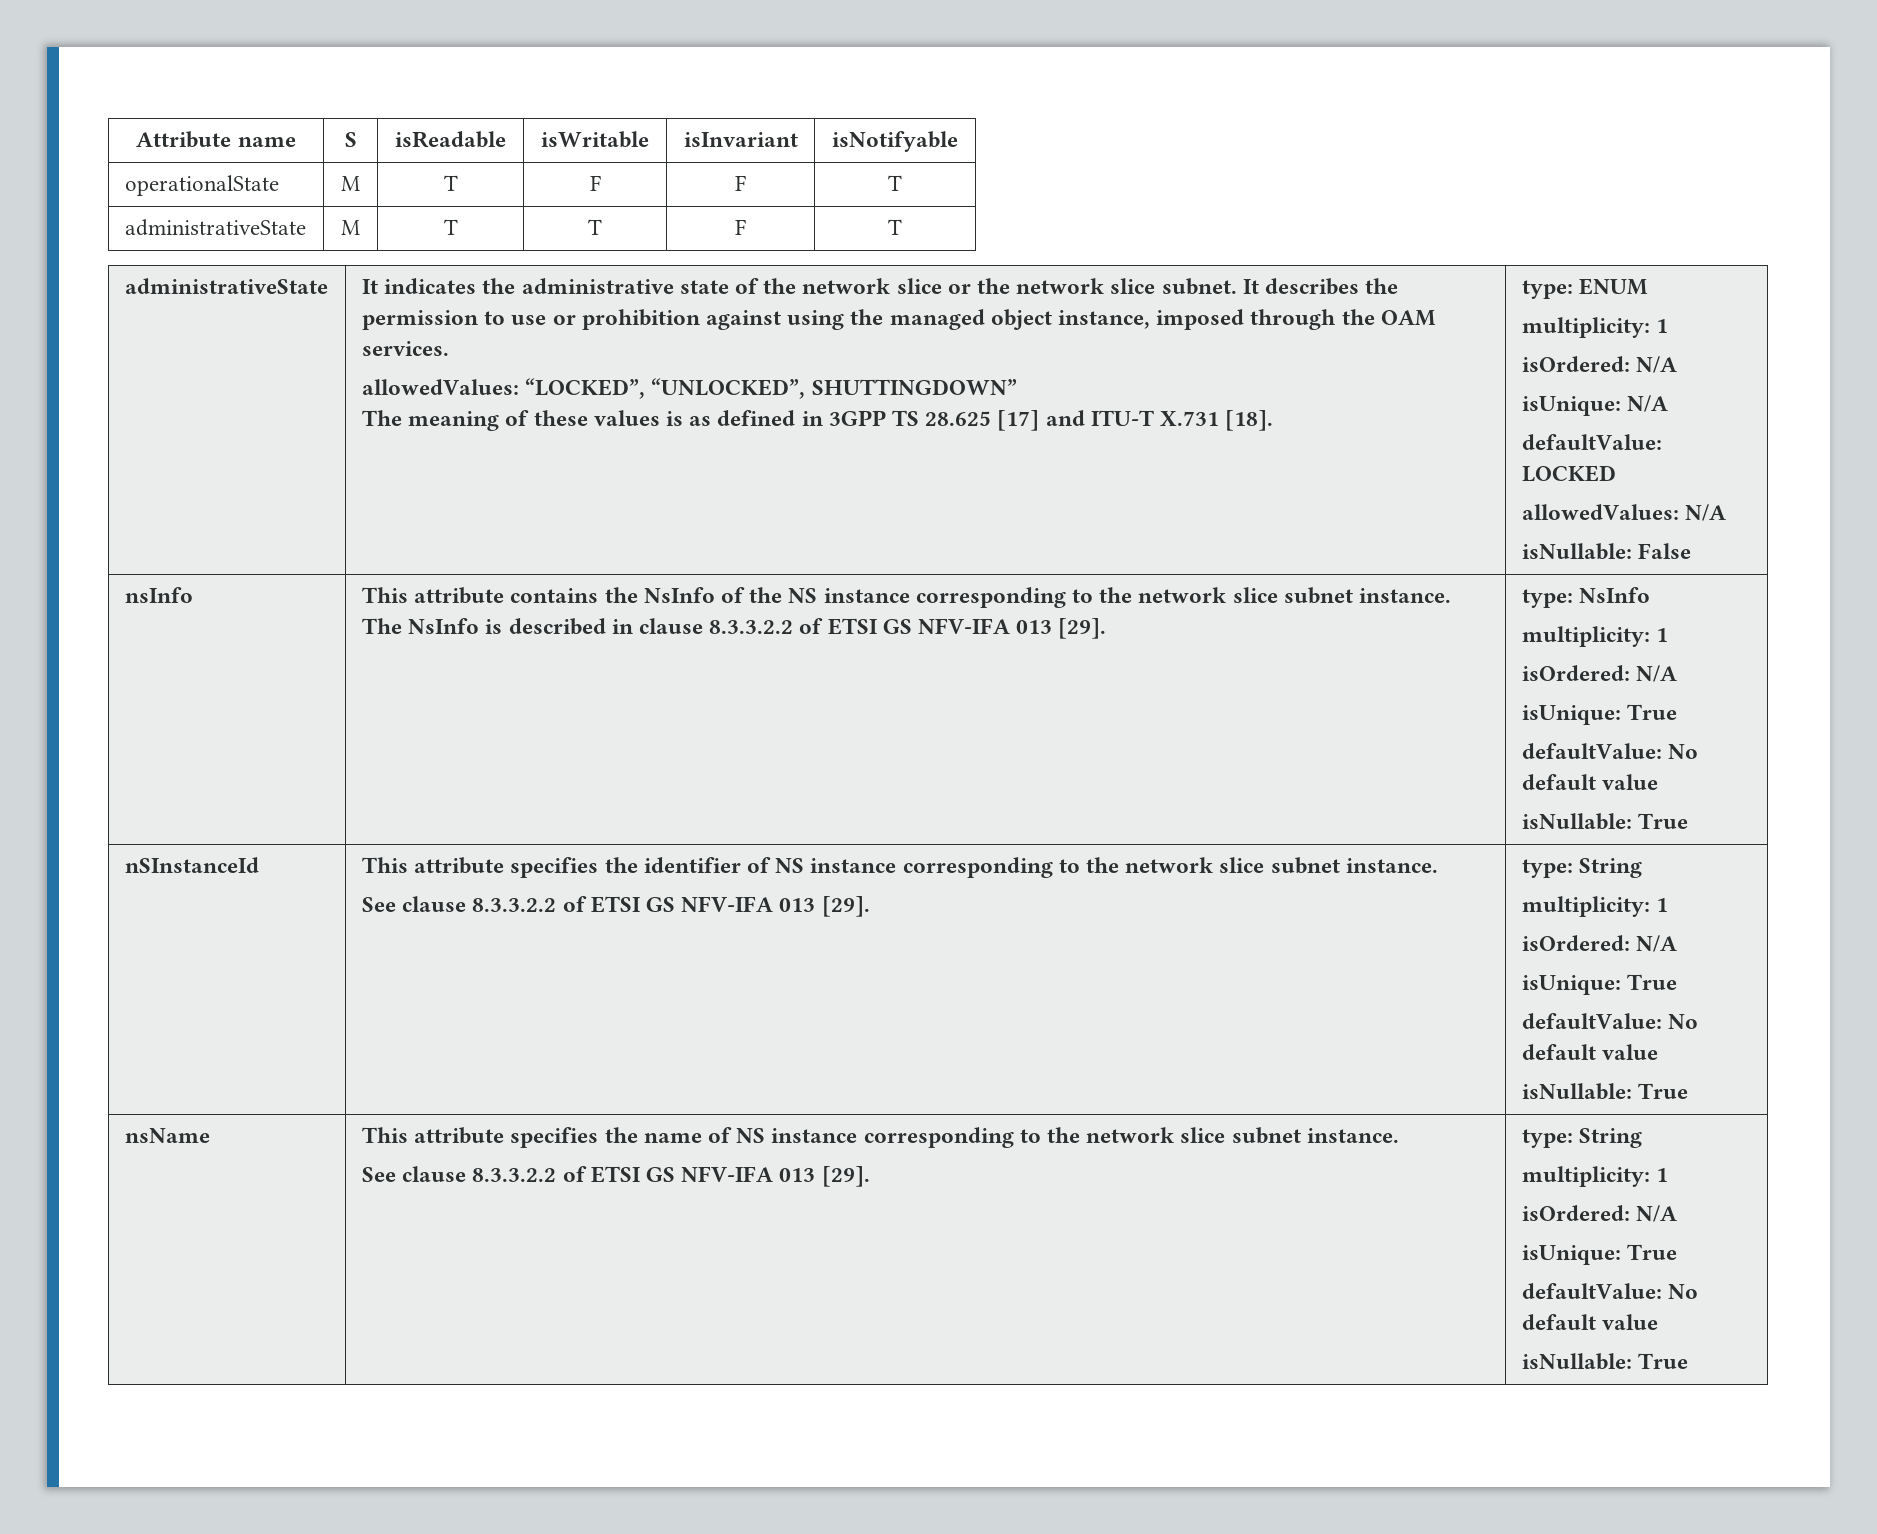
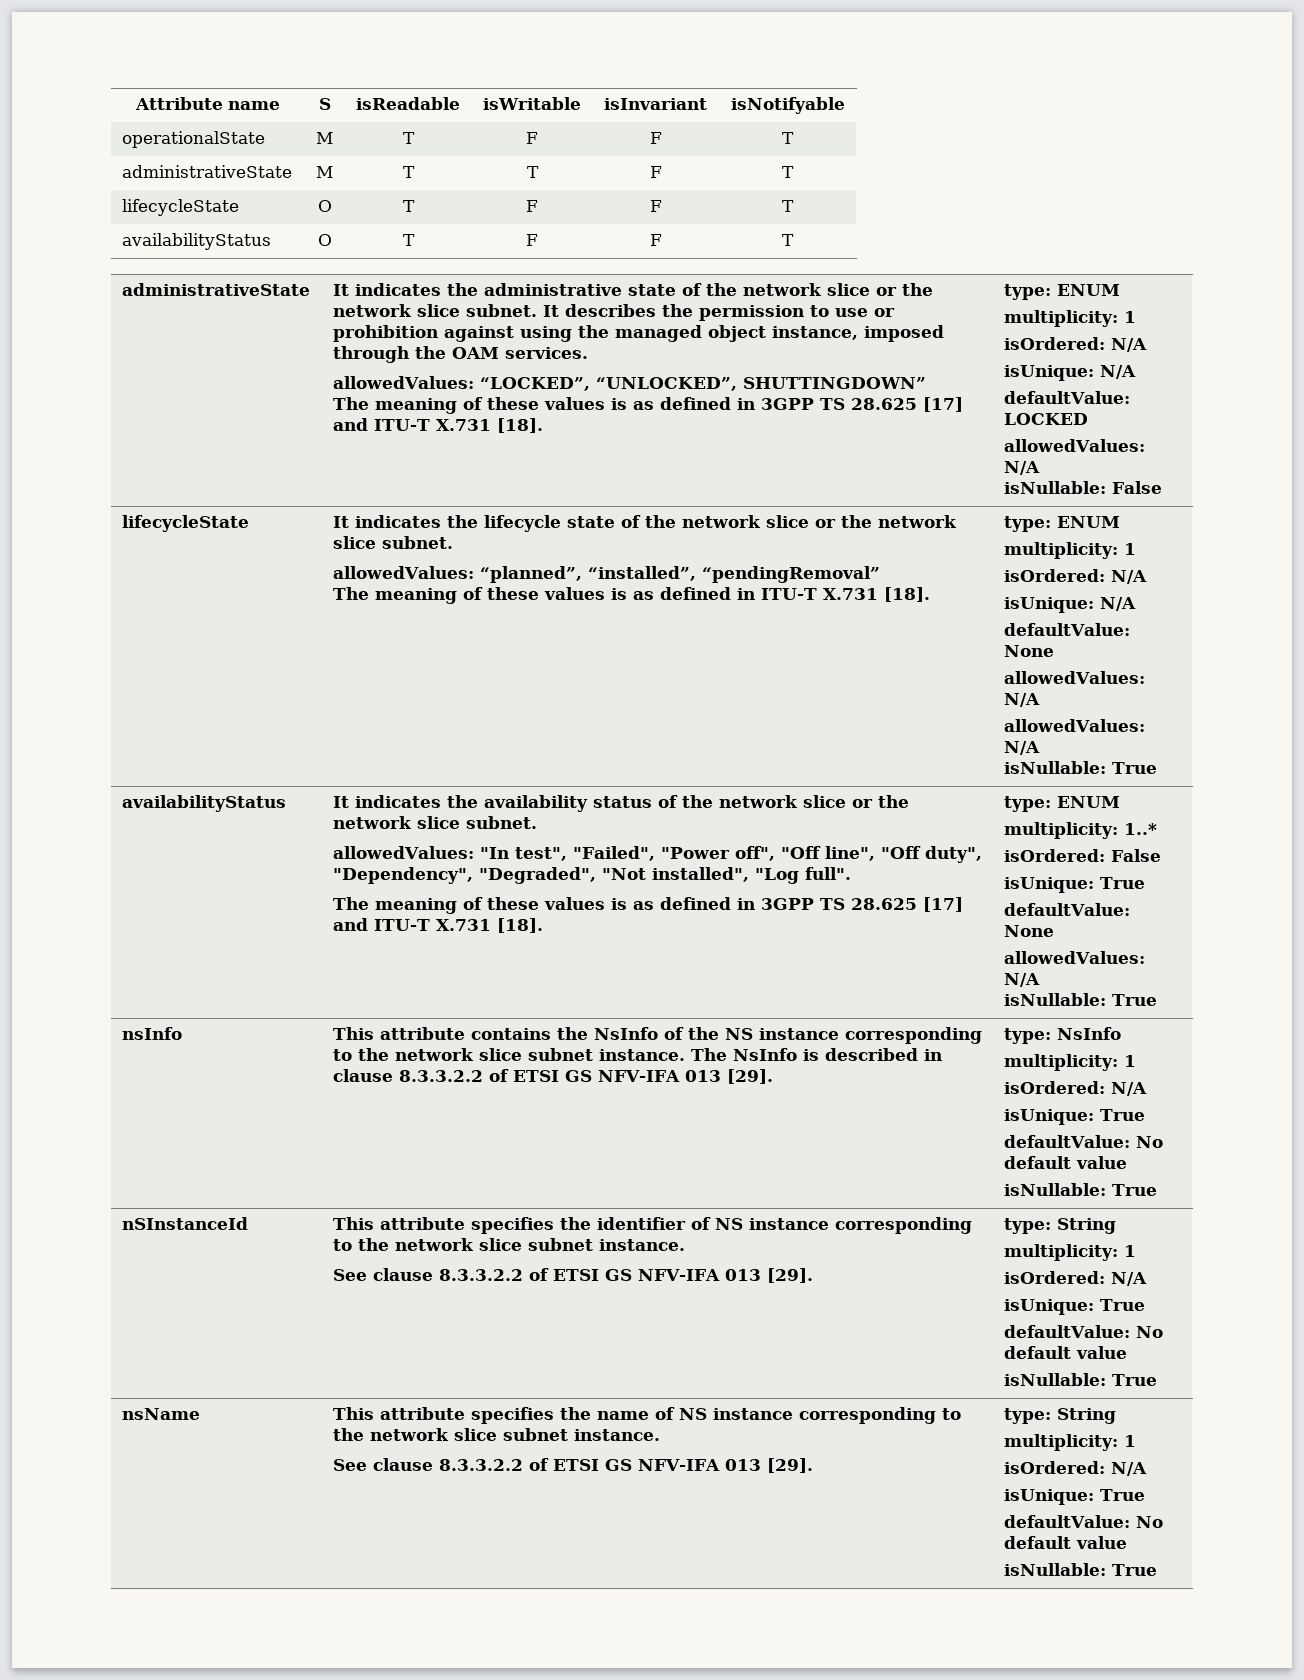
(902, 227) none -> [122,199,240,216] [317,200,332,212] [402,200,415,212] [526,200,538,212] [649,200,662,212] [782,200,794,212] [122,233,272,250] [317,234,332,246] [402,234,415,246] [526,234,538,246] [649,234,662,246] [782,234,794,246] // lifecycleState | O | T | F | F | T // availabilityStatus | O | T | F | F | T
(1692, 551) none -> [122,515,250,532] [333,515,958,532] [333,536,454,549] [333,566,881,583] [333,587,931,604] [1004,516,1121,532] [1004,542,1137,559] [1004,569,1148,584] [1004,597,1137,613] [1004,623,1131,636] [1004,645,1055,657] [1004,671,1146,684] [1004,693,1041,707] [1004,719,1146,732] [1004,741,1041,755] [1004,761,1158,774] [122,795,287,812] [333,795,910,812] [333,816,538,829] [333,846,983,863] [333,867,852,884] [333,897,964,914] [333,918,544,933] [1004,796,1121,812] [1004,822,1158,839] [1004,849,1162,862] [1004,877,1146,893] [1004,903,1131,916] [1004,925,1055,937] [1004,951,1146,964] [1004,973,1041,987] [1004,993,1158,1006] // lifecycleState | It indicates the lifecycle state of the network slice or the network slice subnet. // allowedValues: “planned”, “installed”, “pendingRemoval” // The meaning of these values is as defined in ITU-T X.731 [18]. | type: ENUM // multiplicity: 1 // isOrdered: N/A // isUnique: N/A // defaultValue: None // allowedValues: N/A // allowedValues: N/A // isNullable: True // availabilityStatus | It indicates the availability status of the network slice or the network slice subnet. // allowedValues: "In test", "Failed", "Power off", "Off line", "Off duty", "Dependency", "Degraded", "Not installed", "Log full". // The meaning of these values is as defined in 3GPP TS 28.625 [17] and ITU-T X.731 [18]. | type: ENUM // multiplicity: 1..* // isOrdered: False // isUnique: True // defaultValue: None // allowedValues: N/A // isNullable: True

